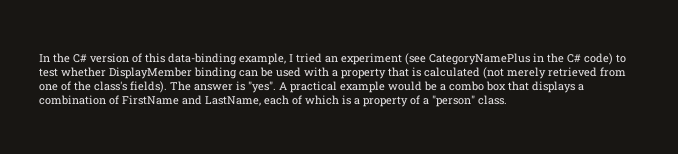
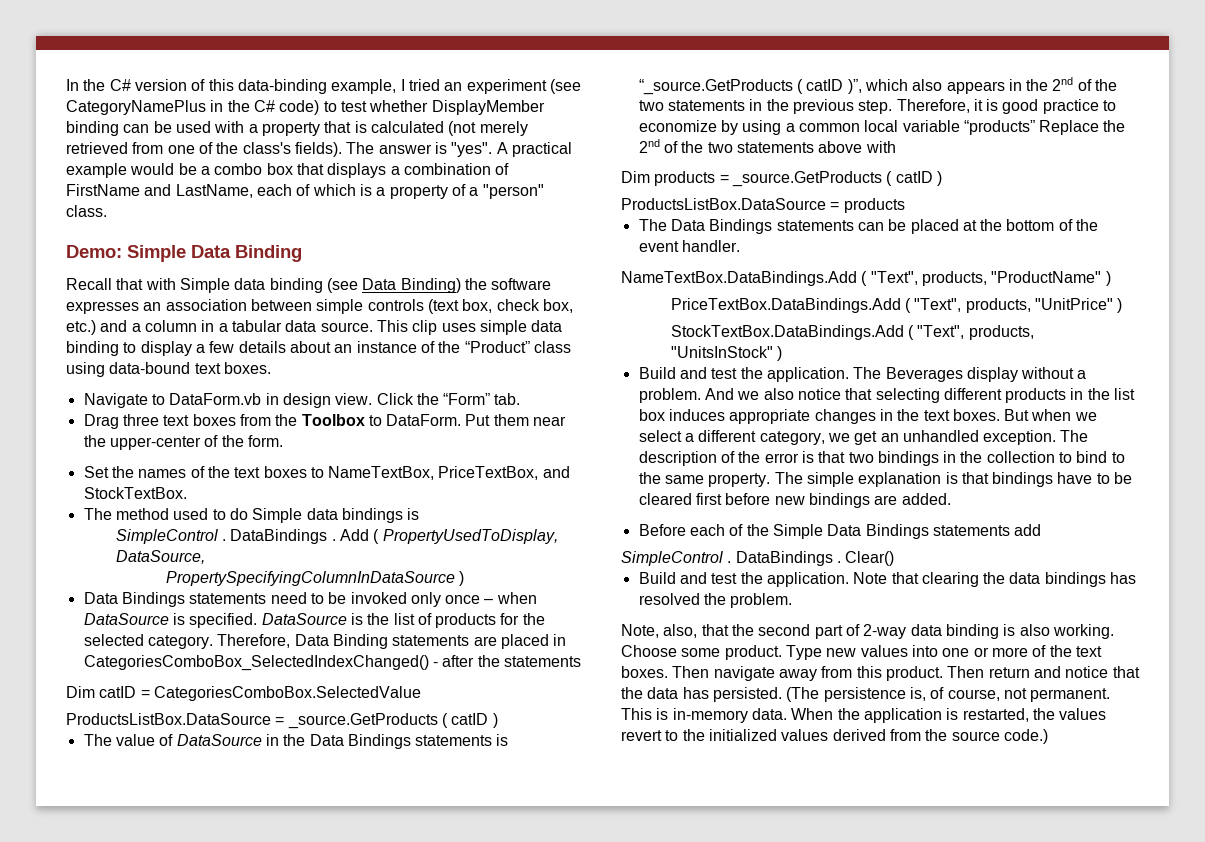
(507, 100) none -> [66,245,302,262] [66,278,552,293] [66,299,573,314] [66,320,563,335] [66,341,571,356] [66,362,271,377] [83,393,521,408] [83,414,567,429] [83,435,283,450] [83,466,570,480] [83,487,187,499] [83,508,420,523] [115,529,558,544] [115,550,205,564] [165,571,464,586] [83,592,537,607] [83,613,545,628] [83,634,567,649] [83,655,581,671] [66,686,421,701] [66,713,498,729] [83,734,509,749] [638,77,1118,95] [638,99,1117,114] [638,120,1126,135] [638,139,896,153] [621,171,942,187] [621,198,905,213] [638,219,1099,234] [638,240,740,252] [621,271,1111,286] [670,298,1123,313] [670,325,1034,340] [670,346,783,361] [638,367,1087,382] [638,388,1136,403] [638,409,1097,424] [638,430,1089,445] [638,451,1125,466] [638,472,1133,487] [638,493,951,508] [638,524,1042,539] [621,551,895,566] [638,572,1137,587] [638,593,793,608] [621,624,1114,639] [621,645,1102,660] [621,666,1140,681] [621,687,1111,702] [621,708,1107,723] [621,729,1048,744] // Demo: Simple Data Binding // Recall that with Simple data binding (see Data Binding) the software expresses an association between simple controls (text box, check box, etc.) and a column in a tabular data source. This clip uses simple data binding to display a few details about an instance of the “Product” class using data-bound text boxes. // Navigate to DataForm.vb in design view. Click the “Form” tab. // Drag three text boxes from the Toolbox to DataForm. Put them near the upper-center of the form. // Set the names of the text boxes to NameTextBox, PriceTextBox, and StockTextBox. // The method used to do Simple data bindings is // SimpleControl . DataBindings . Add ( PropertyUsedToDisplay, DataSource, // PropertySpecifyingColumnInDataSource ) // Data Bindings statements need to be invoked only once – when DataSource is specified. DataSource is the list of products for the selected category. Therefore, Data Binding statements are placed in CategoriesComboBox_SelectedIndexChanged() - after the statements // Dim catID = CategoriesComboBox.SelectedValue // ProductsListBox.DataSource = _source.GetProducts ( catID ) // The value of DataSource in the Data Bindings statements is “_source.GetProducts ( catID )”, which also appears in the 2nd of the two statements in the previous step. Therefore, it is good practice to economize by using a common local variable “products” Replace the 2nd of the two statements above with // Dim products = _source.GetProducts ( catID ) // ProductsListBox.DataSource = products // The Data Bindings statements can be placed at the bottom of the event handler. // NameTextBox.DataBindings.Add ( "Text", products, "ProductName" ) // PriceTextBox.DataBindings.Add ( "Text", products, "UnitPrice" ) // StockTextBox.DataBindings.Add ( "Text", products, "UnitsInStock" ) // Build and test the application. The Beverages display without a problem. And we also notice that selecting different products in the list box induces appropriate changes in the text boxes. But when we select a different category, we get an unhandled exception. The description of the error is that two bindings in the collection to bind to the same property. The simple explanation is that bindings have to be cleared first before new bindings are added. // Before each of the Simple Data Bindings statements add // SimpleControl . DataBindings . Clear() // Build and test the application. Note that clearing the data bindings has resolved the problem. // Note, also, that the second part of 2-way data binding is also working. Choose some product. Type new values into one or more of the text boxes. Then navigate away from this product. Then return and notice that the data has persisted. (The persistence is, of course, not permanent. This is in-memory data. When the application is restarted, the values revert to the initialized values derived from the source code.)

